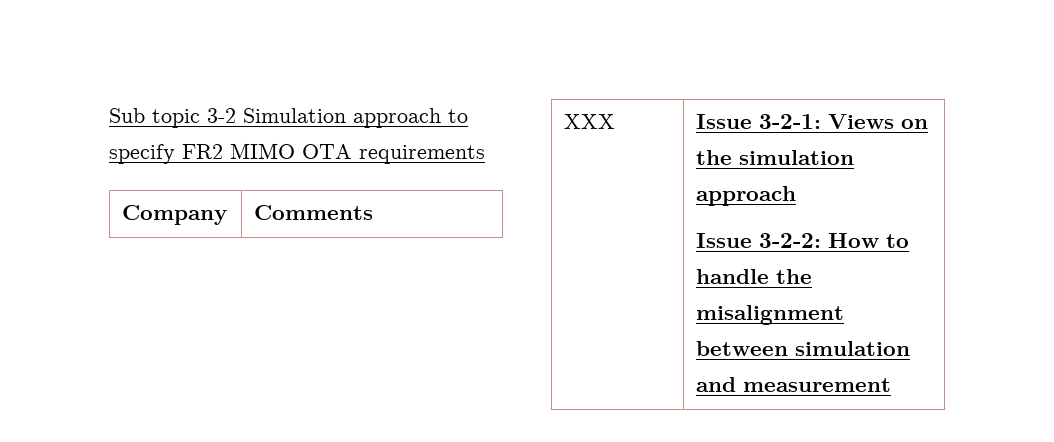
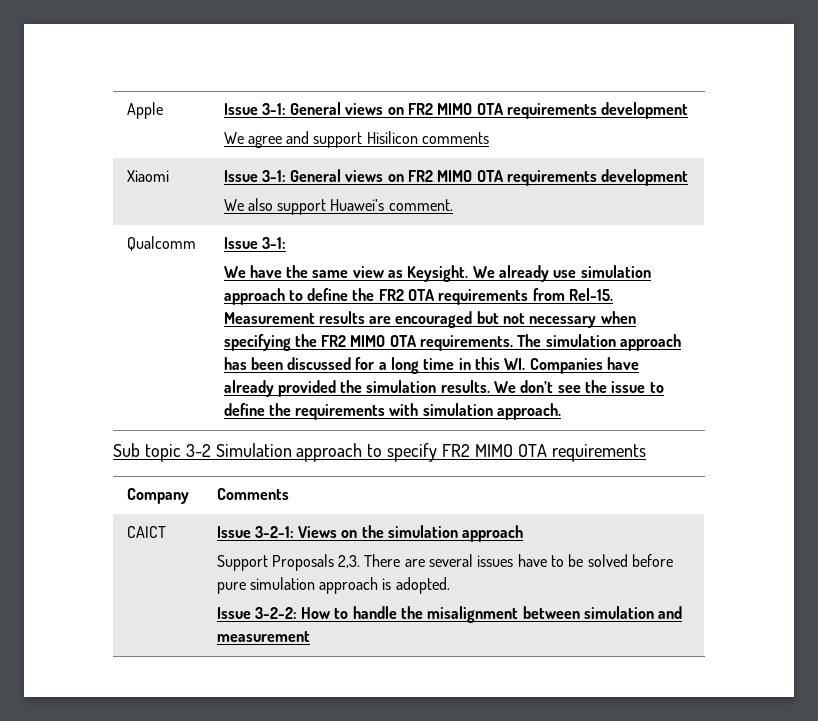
(109, 115) none -> [126,102,163,119] [223,102,689,119] [223,131,490,148] [126,170,169,182] [223,169,689,186] [223,198,453,215] [126,236,196,251] [223,237,286,249] [223,265,651,282] [223,288,614,305] [223,311,636,328] [223,334,682,351] [223,357,640,374] [223,380,664,397] [223,403,562,420] Apple | Issue 3-1: General views on FR2 MIMO OTA requirements development // We agree and support Hisilicon comments // Xiaomi | Issue 3-1: General views on FR2 MIMO OTA requirements development // We also support Huawei’s comment. // Qualcomm | Issue 3-1: // We have the same view as Keysight. We already use simulation approach to define the FR2 OTA requirements from Rel-15. Measurement results are encouraged but not necessary when specifying the FR2 MIMO OTA requirements. The simulation approach has been discussed for a long time in this WI. Companies have already provided the simulation results. We don’t see the issue to define the requirements with simulation approach. //
[564,114,616,129] XXX -> [126,526,166,538] CAICT
(797, 196) none -> [216,554,674,571] [216,577,450,594] // Support Proposals 2,3. There are several issues have to be solved before pure simulation approach is adopted.

